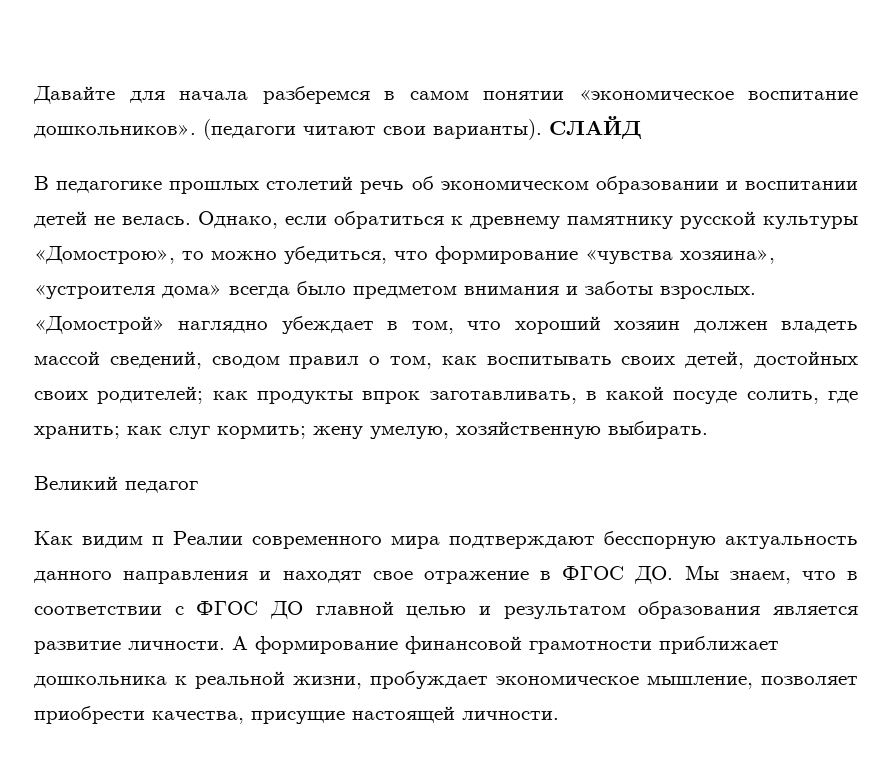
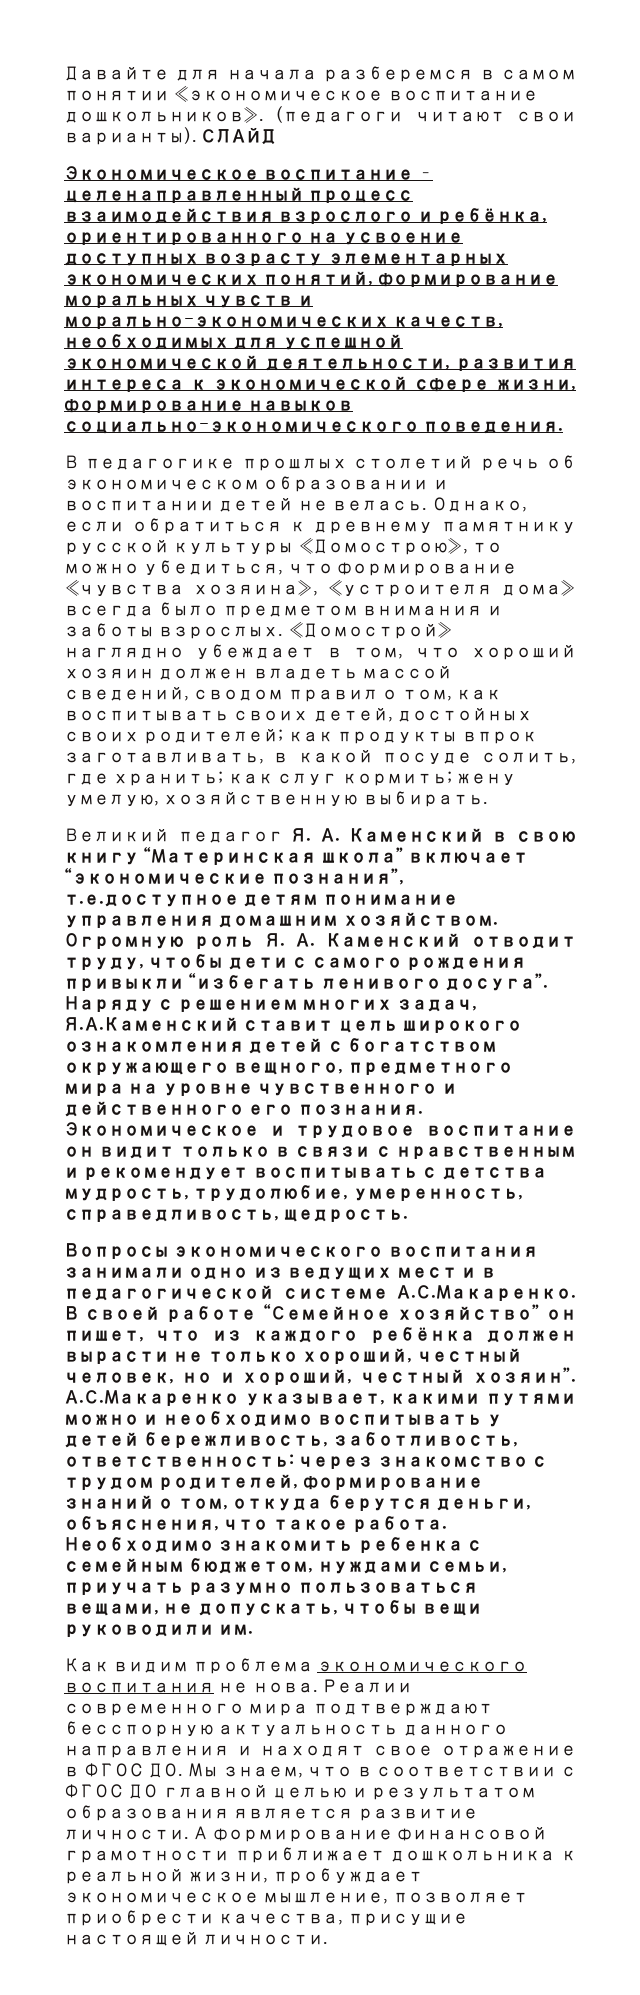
(641, 127) none -> [64,166,433,180] [64,187,414,203] [64,208,548,224] [64,232,463,245] [64,253,508,266] [64,271,558,287] [64,295,313,308] [64,316,504,329] [64,334,403,350] [64,355,576,371] [64,376,576,392] [64,399,354,413] [64,421,564,434] // Экономическое воспитание – целенаправленный процесс взаимодействия взрослого и ребёнка, ориентированного на усвоение доступных возрасту элементарных экономических понятий, формирование моральных чувств и морально-экономических качеств, необходимых для успешной экономической деятельности, развития интереса к экономической сфере жизни, формирование навыков социально-экономического поведения.
[34,531,164,548] // Как видим п -> [291,828,576,842] [64,847,529,865] [64,868,405,885] [64,894,458,907] [64,912,498,928] [64,933,576,949] [64,954,527,970] [64,973,549,991] [64,996,477,1012] [64,1017,523,1033] [64,1038,498,1054] [64,1062,513,1075] [64,1083,457,1096] [64,1101,423,1117] [64,1122,576,1138] [64,1146,576,1159] [64,1167,547,1180] [64,1185,523,1201] [64,1209,409,1222] [64,1243,538,1259] [64,1267,496,1280] [64,1285,576,1301] [64,1304,576,1322] [64,1327,576,1343] [64,1348,522,1364] [64,1367,576,1385] [64,1390,576,1406] [64,1411,502,1427] [64,1432,518,1448] [64,1454,548,1469] [64,1474,483,1490] [64,1495,532,1511] [64,1516,448,1532] [64,1537,483,1553] [64,1558,508,1574] [64,1582,478,1595] [64,1600,482,1616] [64,1624,254,1637] [64,1658,528,1674] [64,1682,318,1693] Я. А. Каменский в свою книгу “Материнская школа” включает “экономические познания”, т.е.доступное детям понимание управления домашним хозяйством. Огромную роль Я. А. Каменский отводит труду, чтобы дети с самого рождения привыкли “избегать ленивого досуга”. Наряду с решением многих задач, Я.А.Каменский ставит цель широкого ознакомления детей с богатством окружающего вещного, предметного мира на уровне чувственного и действенного его познания. Экономическое и трудовое воспитание он видит только в связи с нравственным и рекомендует воспитывать с детства мудрость, трудолюбие, умеренность, справедливость, щедрость. // Вопросы экономического воспитания занимали одно из ведущих мест и в педагогической системе А.С.Макаренко. В своей работе “Семейное хозяйство” он пишет, что из каждого ребёнка должен вырасти не только хороший, честный человек, но и хороший, честный хозяин”. А.С.Макаренко указывает, какими путями можно и необходимо воспитывать у детей бережливость, заботливость, ответственность: через знакомство с трудом родителей, формирование знаний о том, откуда берутся деньги, объяснения, что такое работа. Необходимо знакомить ребенка с семейным бюджетом, нуждами семьи, приучать разумно пользоваться вещами, не допускать, чтобы вещи руководили им. // Как видим проблема экономического воспитания не нова.

